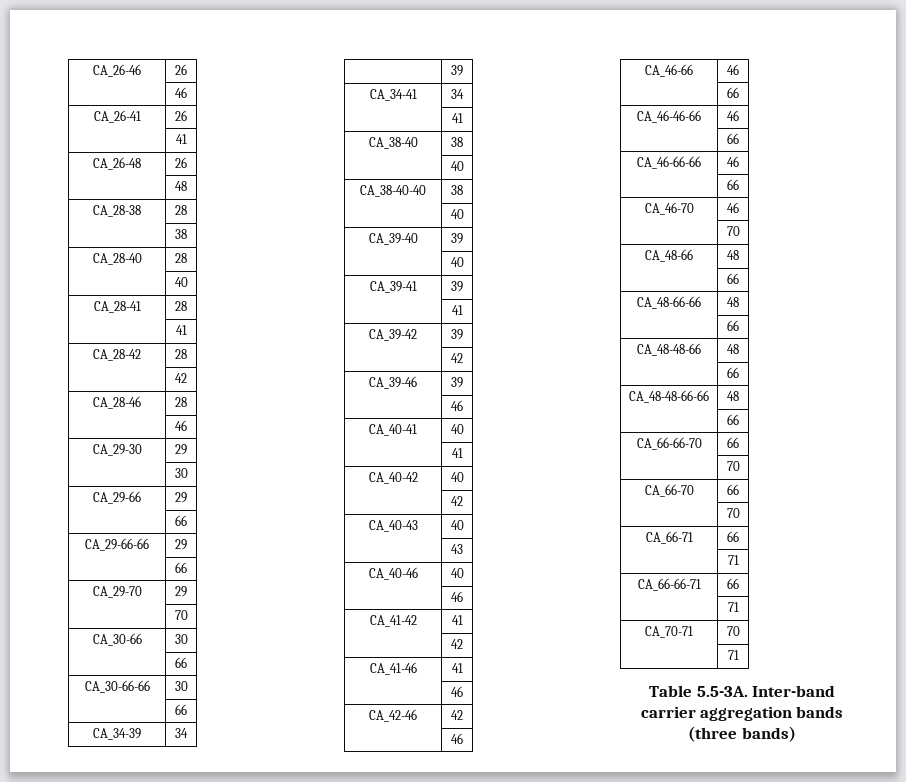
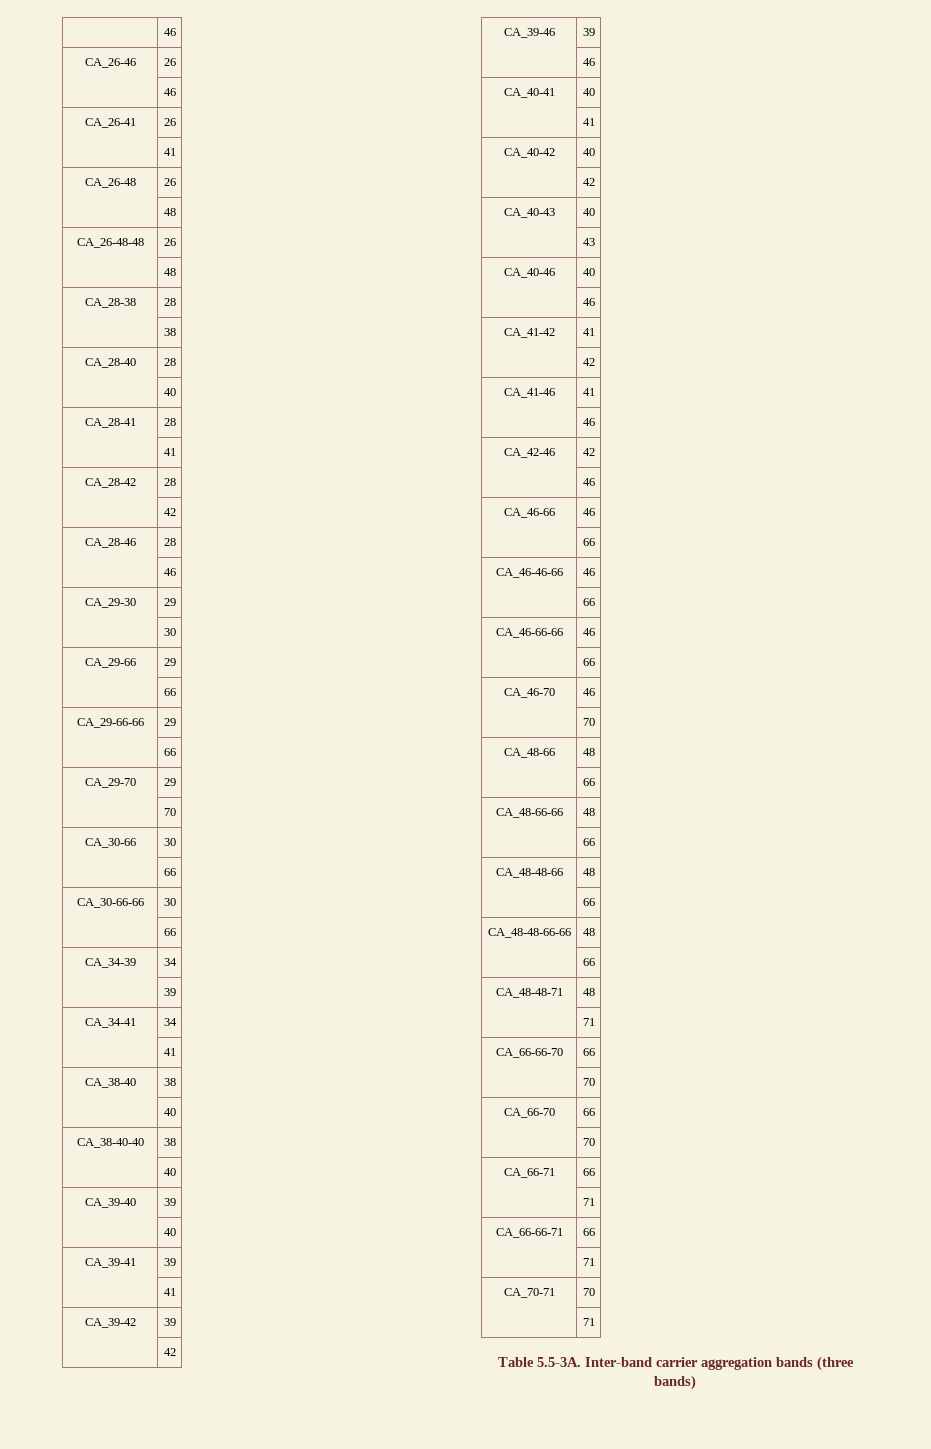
(93, 70) none -> [163,28,176,36] | 46 //
(187, 186) none -> [76,238,144,248] [163,238,176,246] [163,268,176,276] // CA_26-48-48 | 26 // | 48
(739, 419) none -> [495,988,563,998] [582,988,595,996] [582,1018,595,1026] // CA_48-48-71 | 48 // | 71

